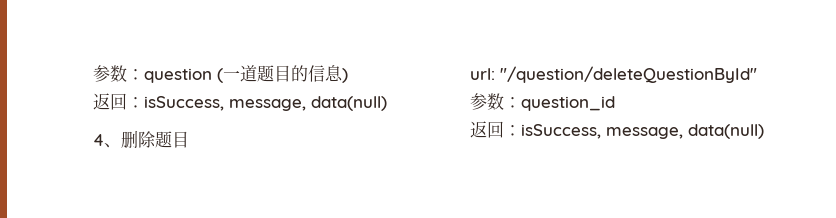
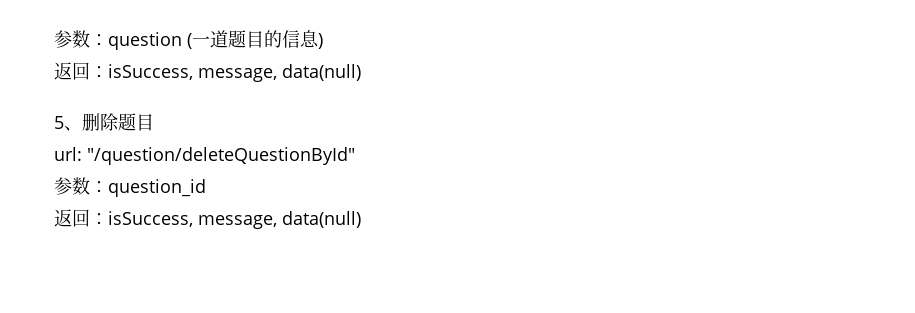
[93,134,104,146] 4 -> [54,116,64,129] 5

